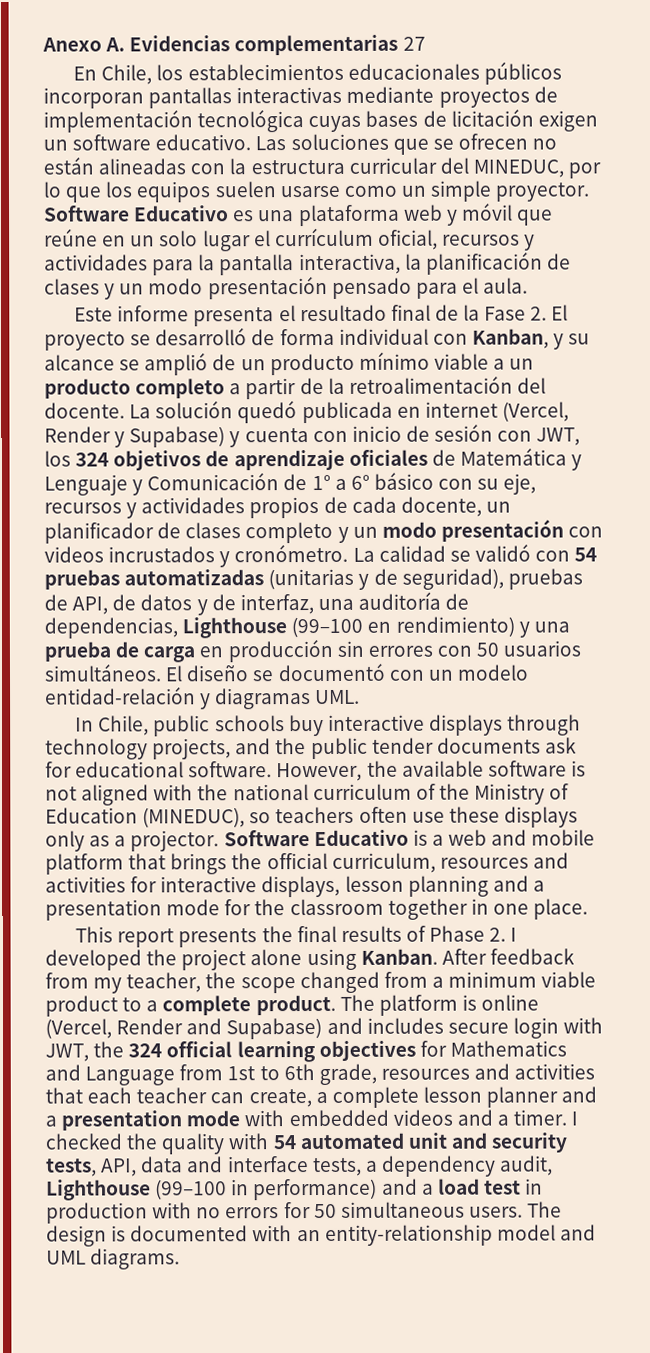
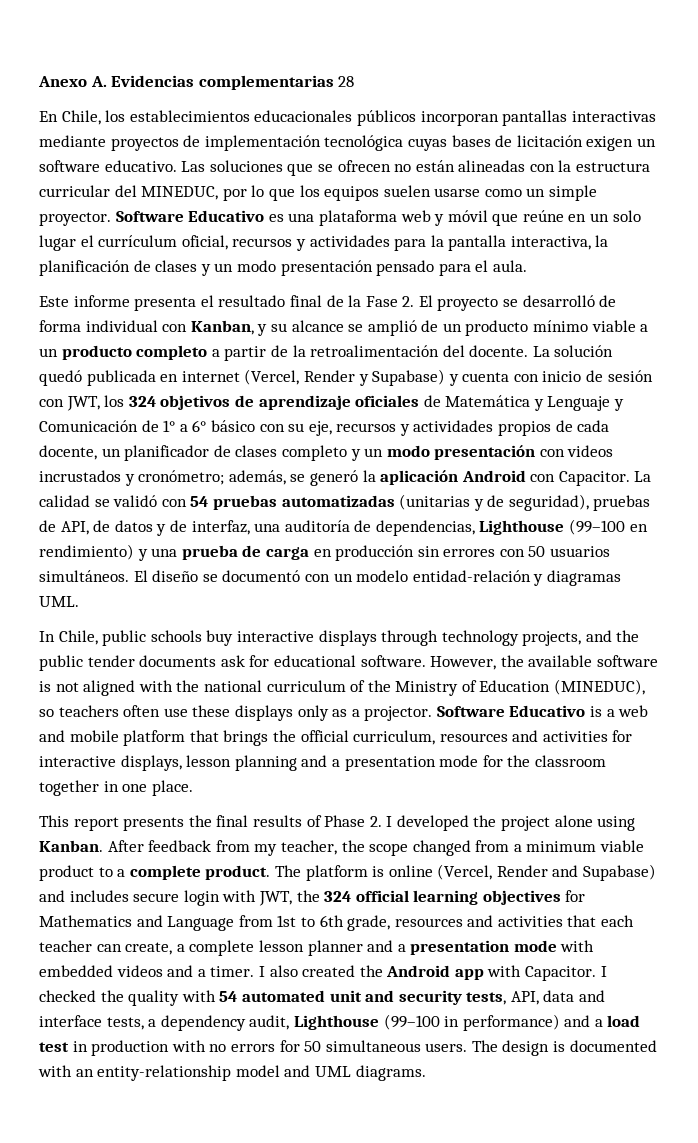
[402,36,426,51] 27 -> [338,76,355,87] 28
[234,544,349,563] cronómetro. -> [138,470,630,486] cronómetro; además, se generó la aplicación Android con Capacitor.
(579, 1118) none -> [269,965,607,981] also created the Android app with Capacitor. I

